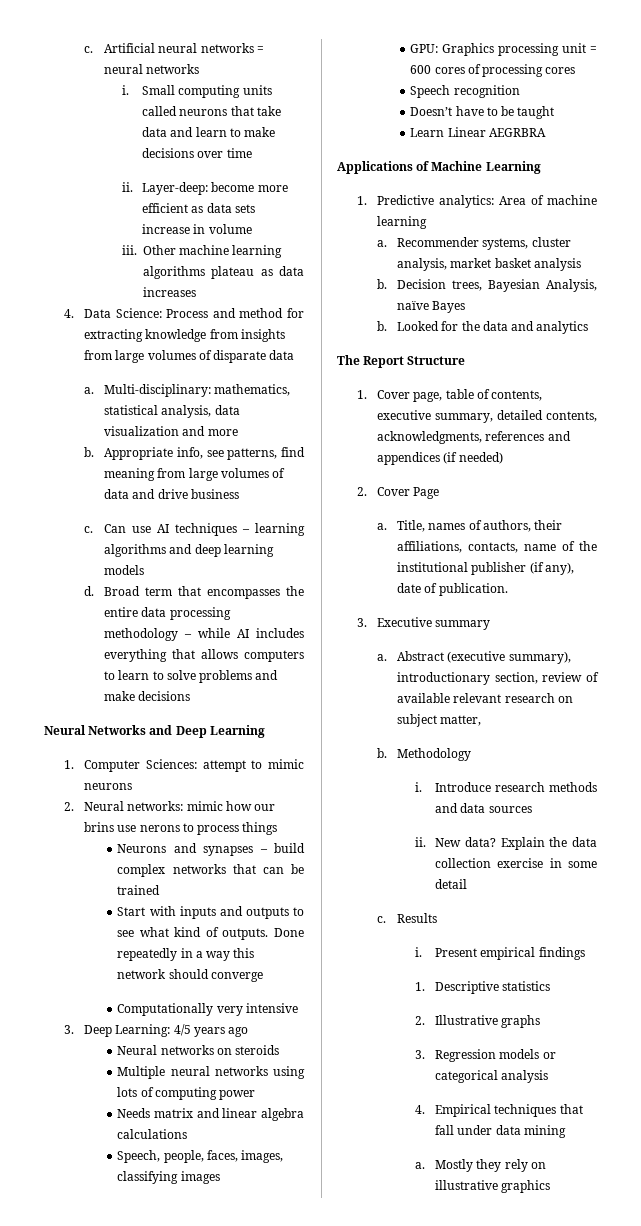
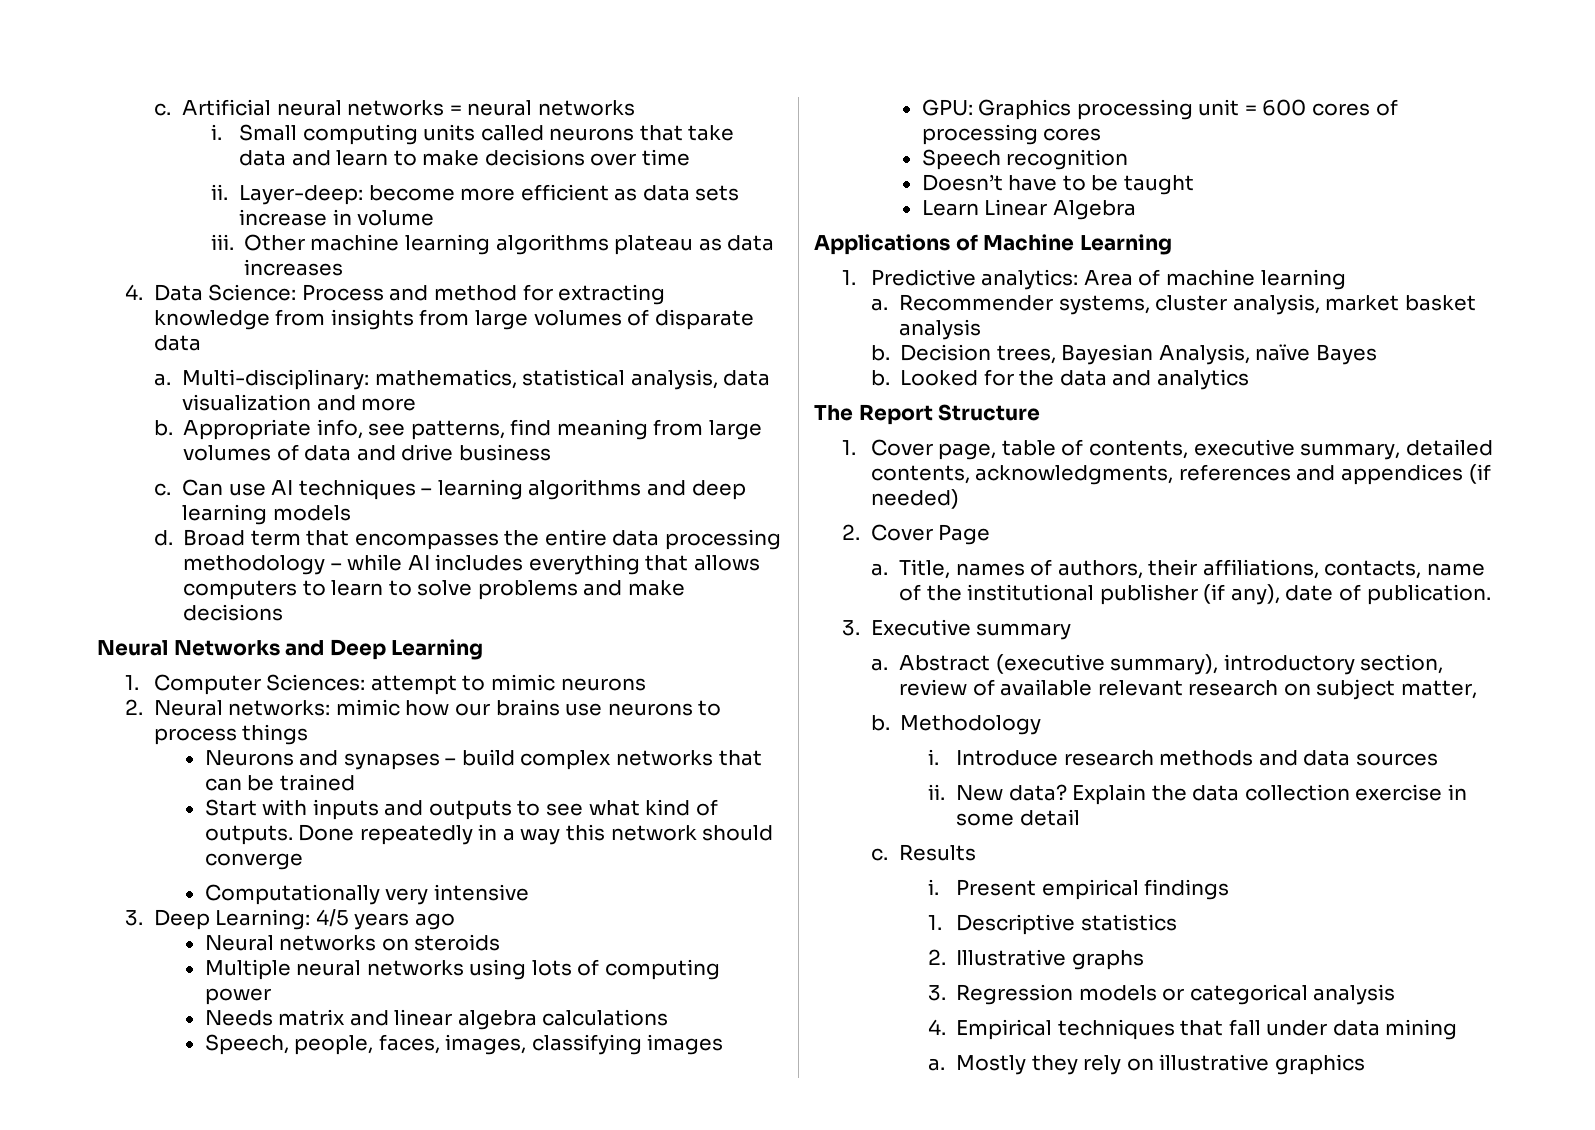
[84,822,180,832] brins use nerons -> [495,699,693,716] brains use neurons
[488,128,546,137] AEGRBRA -> [1052,200,1136,220] Algebra
[397,672,491,685] introductionary -> [1223,654,1355,675] introductory

